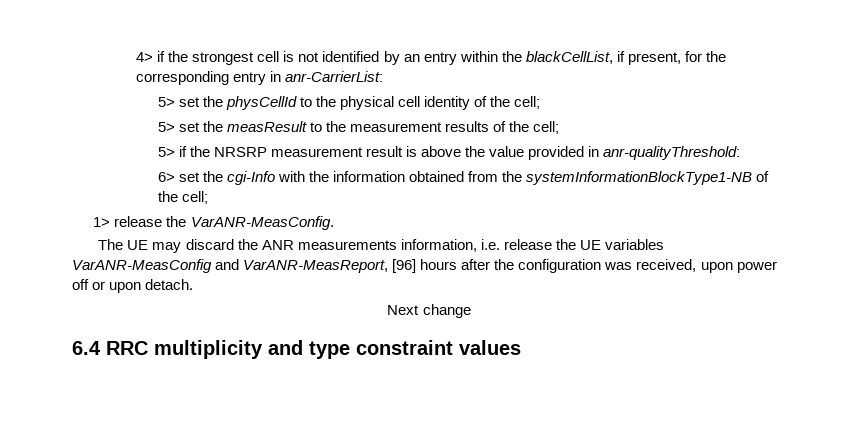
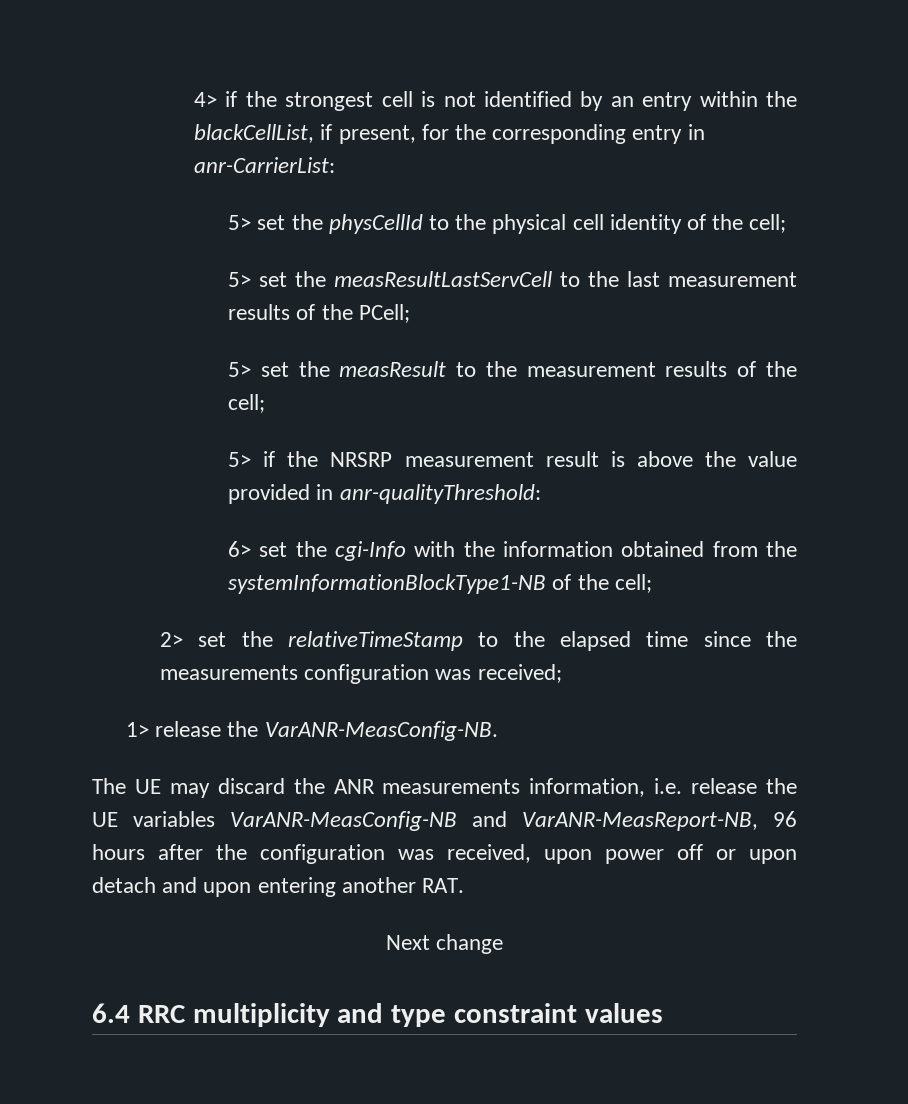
(541, 102) none -> [228,271,797,287] [228,304,410,323] // 5> set the measResultLastServCell to the last measurement results of the PCell;
(208, 197) none -> [160,631,797,651] [160,664,562,684] // 2> set the relativeTimeStamp to the elapsed time since the measurements configuration was received;
[190,216,334,230] VarANR-MeasConfig. -> [264,721,498,741] VarANR-MeasConfig-NB.
[72,259,417,273] VarANR-MeasConfig and VarANR-MeasReport, [96] -> [229,811,797,831] VarANR-MeasConfig-NB and VarANR-MeasReport-NB, 96
[145,279,194,290] detach. -> [92,877,465,897] detach and upon entering another RAT.

